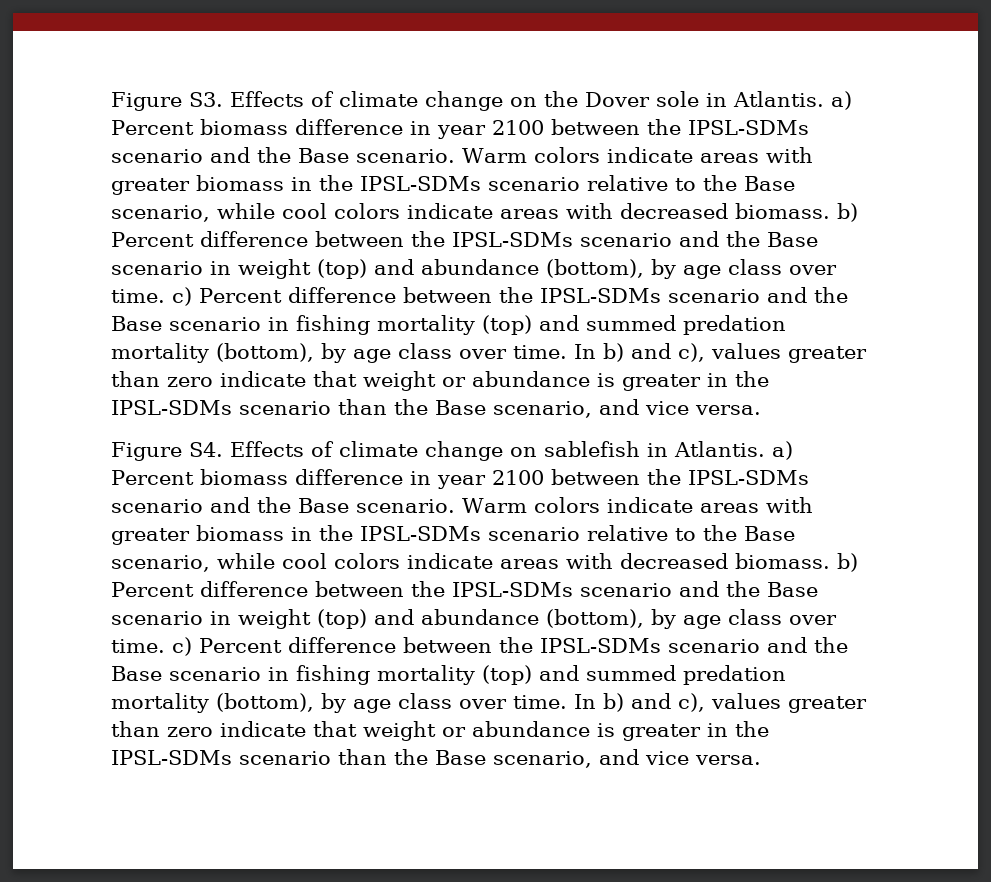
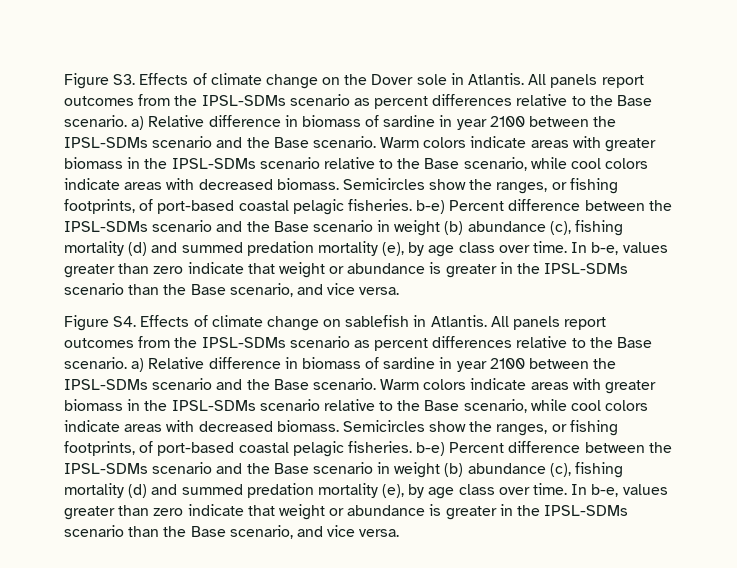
[831,91,852,110] [111,119,403,135] a) Percent biomass difference -> [528,74,644,88] [64,94,653,109] [64,115,436,130] All panels report outcomes from the IPSL-SDMs scenario as percent differences relative to the Base scenario. a) Relative difference in biomass of sardine
[837,203,858,222] b) -> [342,178,618,194] [64,199,446,215] Semicircles show the ranges, or fishing footprints, of port-based coastal pelagic fisheries. b-e)
[317,259,837,279] [111,287,848,306] [111,315,786,335] [111,343,705,363] (top) and abundance (bottom), by age class over time. c) Percent difference between the IPSL-SDMs scenario and the Base scenario in fishing mortality (top) and summed predation mortality (bottom), by age class over time. In b) and c), -> [444,220,624,236] [64,241,619,257] (b) abundance (c), fishing mortality (d) and summed predation mortality (e), by age class over time. In b-e,
[772,441,793,460] [111,469,403,485] a) Percent biomass difference -> [490,316,607,330] [64,336,653,351] [64,357,436,372] All panels report outcomes from the IPSL-SDMs scenario as percent differences relative to the Base scenario. a) Relative difference in biomass of sardine
[837,553,858,572] b) -> [342,420,618,436] [64,441,446,457] Semicircles show the ranges, or fishing footprints, of port-based coastal pelagic fisheries. b-e)
[317,609,837,629] [111,637,848,656] [111,665,786,685] [111,693,705,713] (top) and abundance (bottom), by age class over time. c) Percent difference between the IPSL-SDMs scenario and the Base scenario in fishing mortality (top) and summed predation mortality (bottom), by age class over time. In b) and c), -> [444,462,624,478] [64,483,619,499] (b) abundance (c), fishing mortality (d) and summed predation mortality (e), by age class over time. In b-e,

